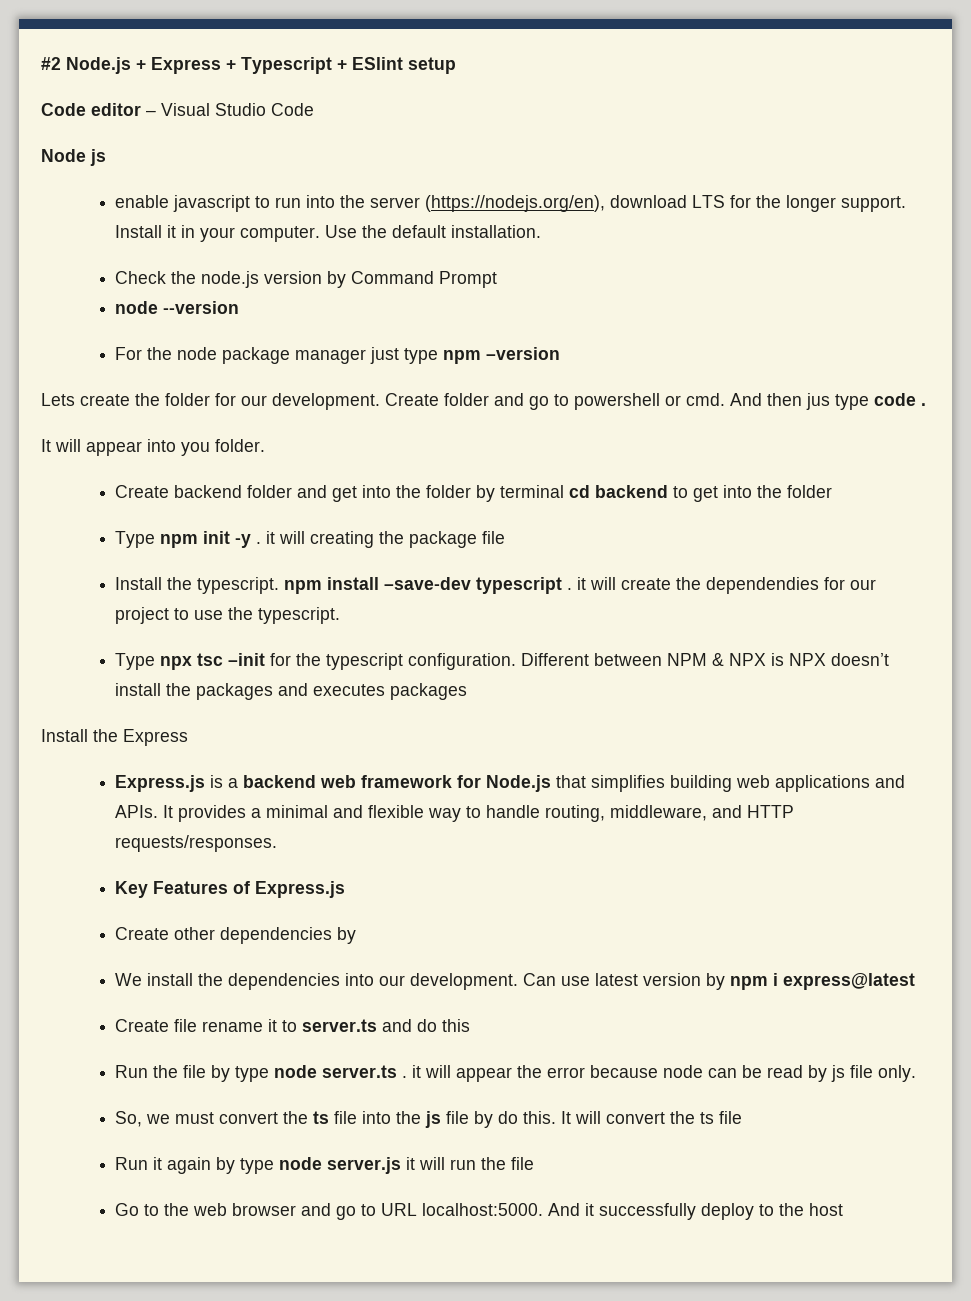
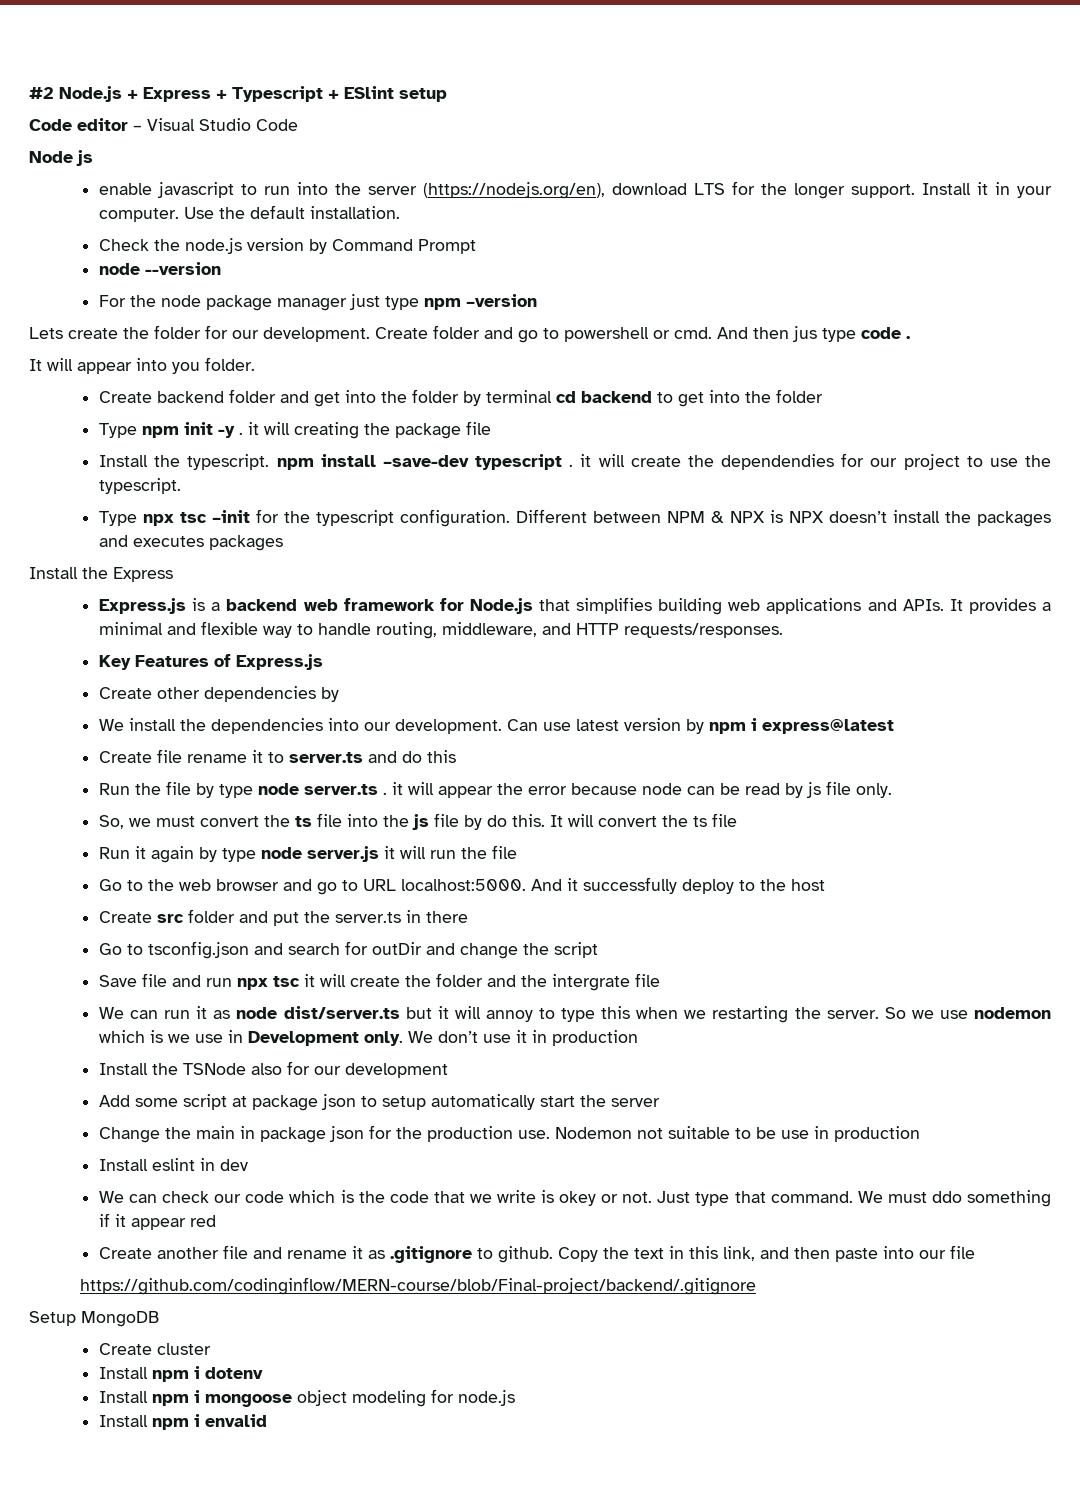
(844, 1209) none -> [99,909,469,926] [99,941,599,959] [99,973,661,991] [99,1006,1051,1023] [99,1030,639,1046] [99,1061,449,1078] [99,1094,661,1111] [99,1125,921,1143] [99,1158,249,1171] [99,1190,1051,1207] [99,1213,217,1230] [99,1245,976,1263] [79,1277,756,1295] [29,1311,159,1327] [99,1343,212,1355] [99,1366,264,1382] [99,1389,516,1407] [99,1414,268,1430] // Create src folder and put the server.ts in there // Go to tsconfig.json and search for outDir and change the script // Save file and run npx tsc it will create the folder and the intergrate file // We can run it as node dist/server.ts but it will annoy to type this when we restarting the server. So we use nodemon which is we use in Development only. We don’t use it in production // Install the TSNode also for our development // Add some script at package json to setup automatically start the server // Change the main in package json for the production use. Nodemon not suitable to be use in production // Install eslint in dev // We can check our code which is the code that we write is okey or not. Just type that command. We must ddo something if it appear red // Create another file and rename it as .gitignore to github. Copy the text in this link, and then paste into our file // https://github.com/codinginflow/MERN-course/blob/Final-project/backend/.gitignore // Setup MongoDB // Create cluster // Install npm i dotenv // Install npm i mongoose object modeling for node.js // Install npm i envalid

